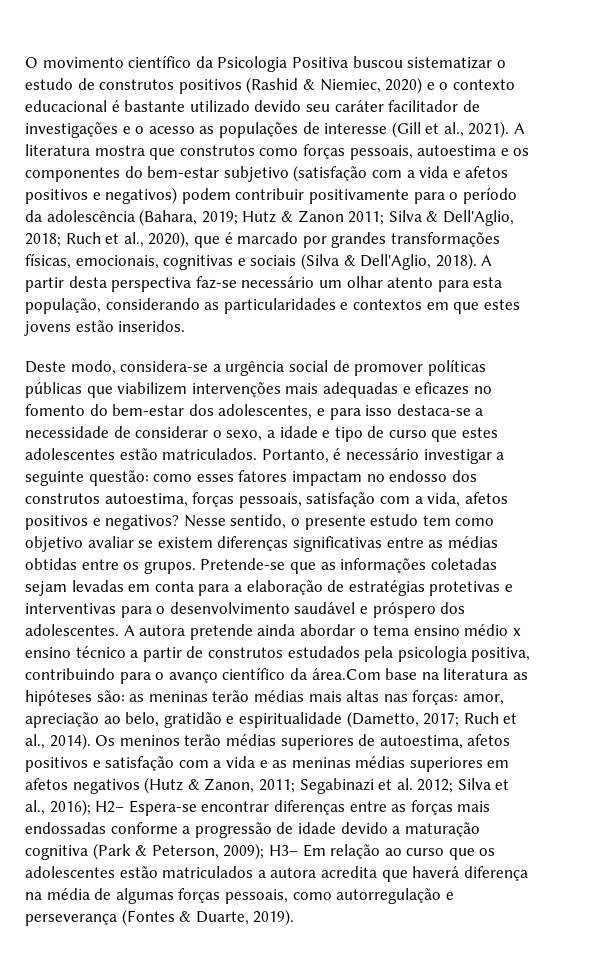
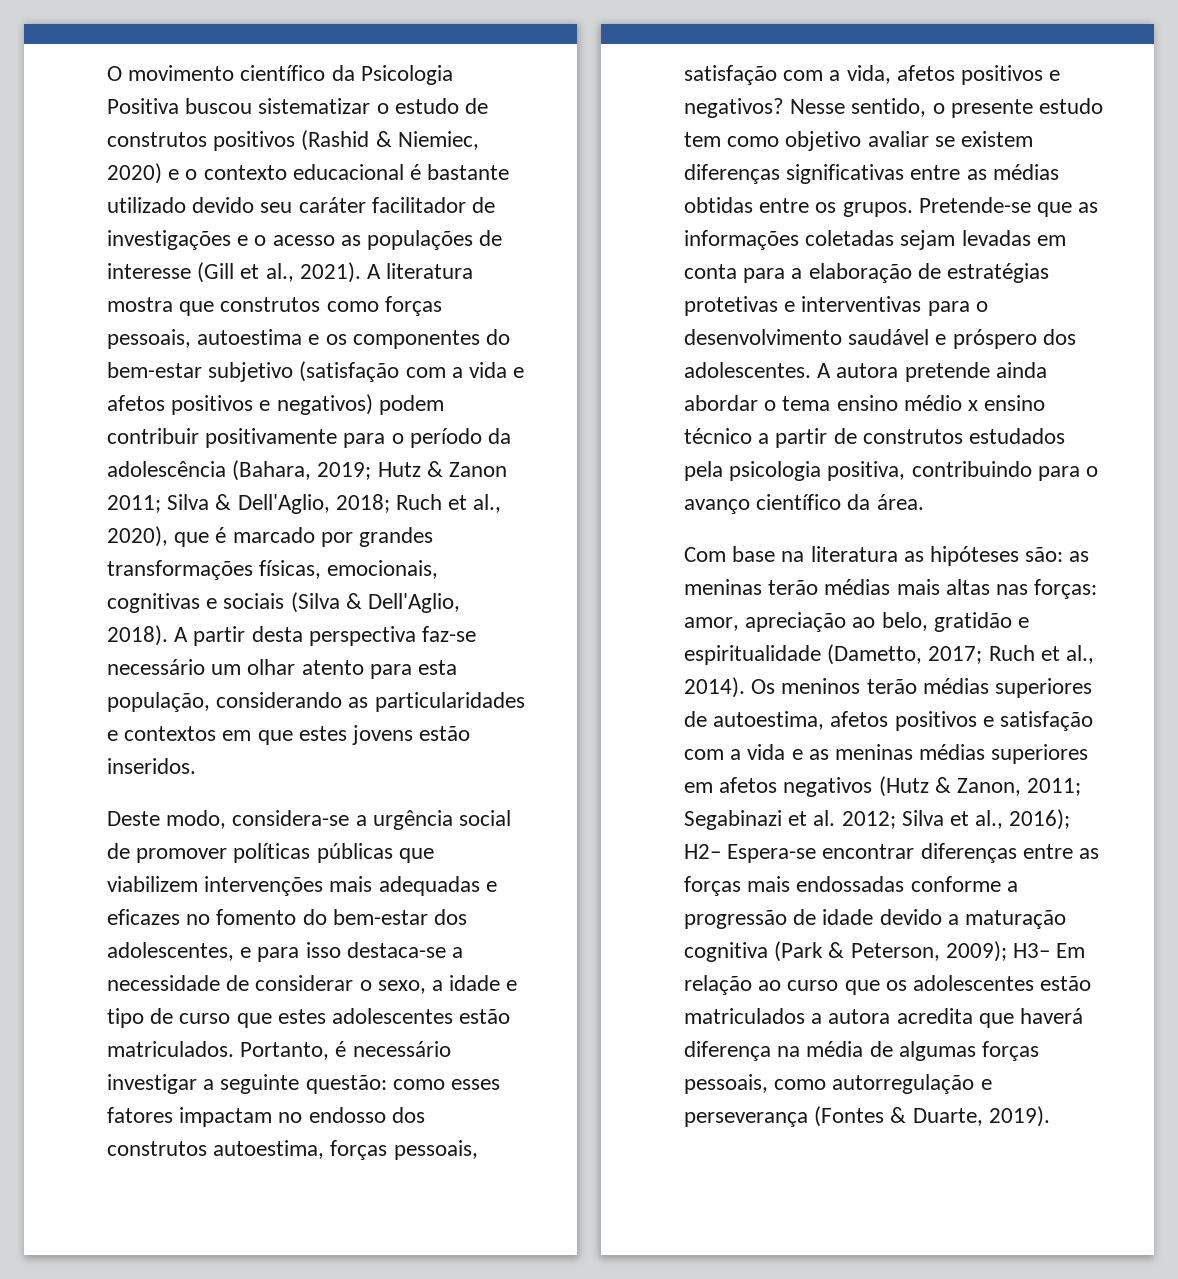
[311,668,381,680] área.Com -> [876,494,924,510] [684,547,726,562] área. // Com

